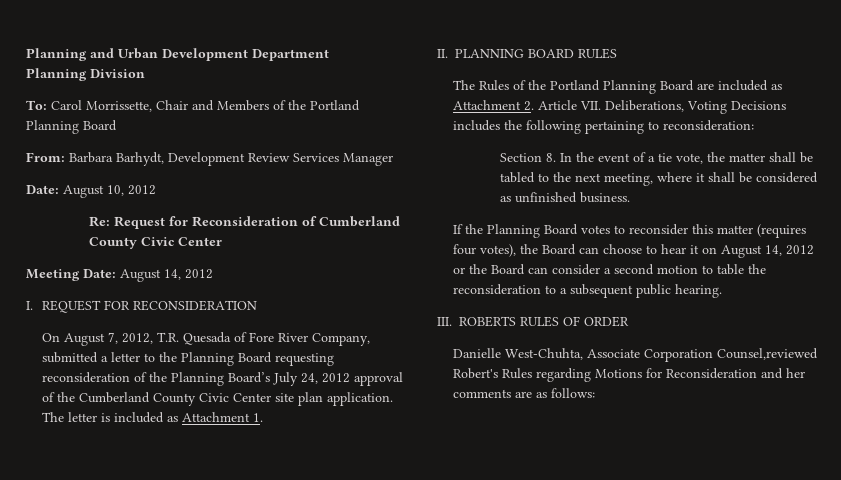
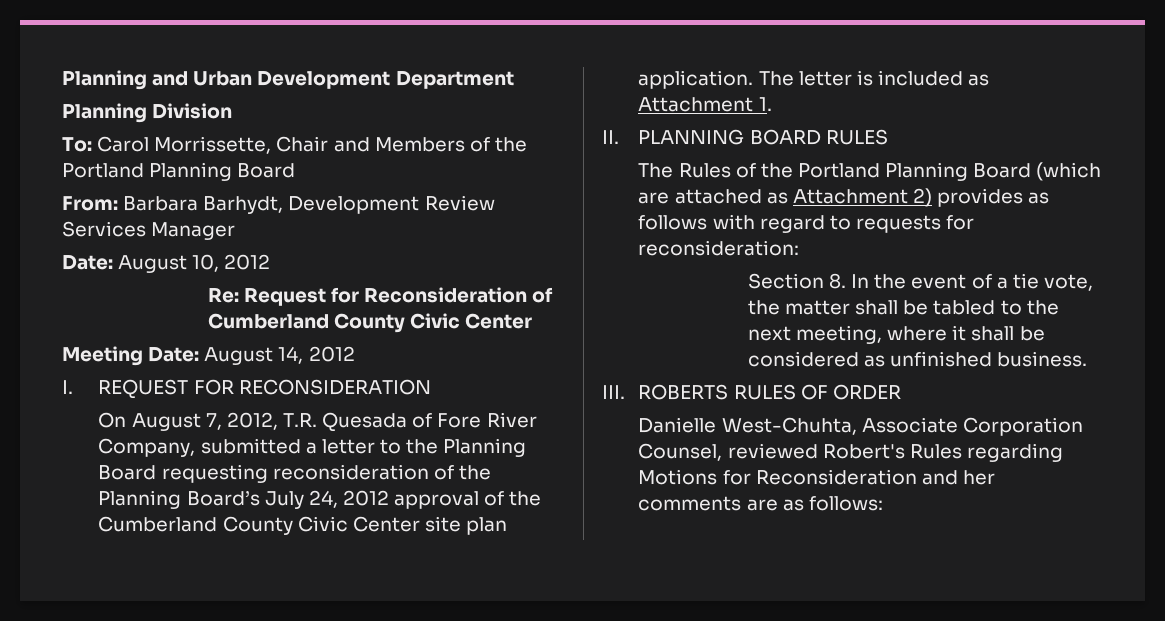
[696,80,782,91] [452,100,786,114] [452,120,659,134] are included as Attachment 2. Article VII. Deliberations, Voting Decisions includes the following pertaining to -> [1036,162,1102,181] [638,188,1050,207] [638,214,975,233] (which are attached as Attachment 2) provides as follows with regard to requests for
[452,224,806,238] [452,244,814,258] [452,264,766,275] [452,284,722,298] // If the Planning Board votes to reconsider this matter (requires four votes), the Board can choose to hear it on August 14, 2012 or the Board can consider a second motion to table the reconsideration to a subsequent public hearing. -> (1088, 359) none
[716,348,818,360] Counsel,reviewed -> [638,443,818,461] Counsel, reviewed

